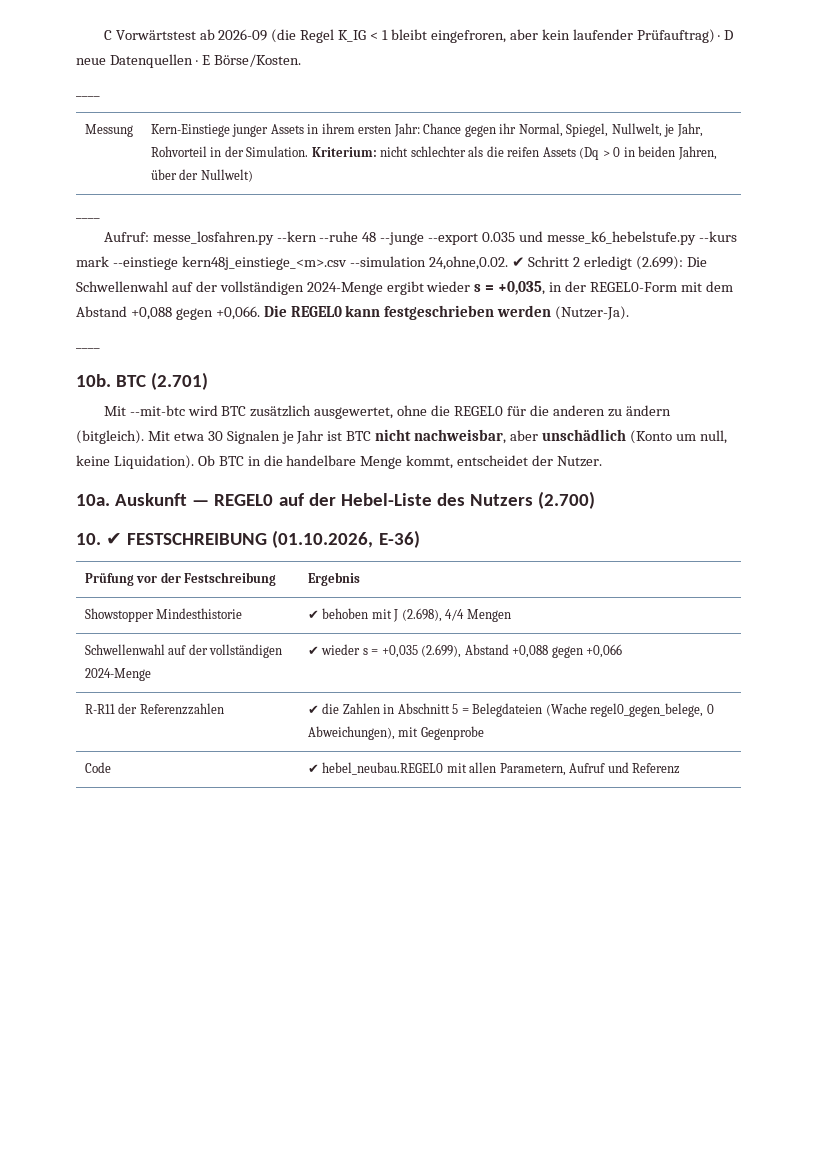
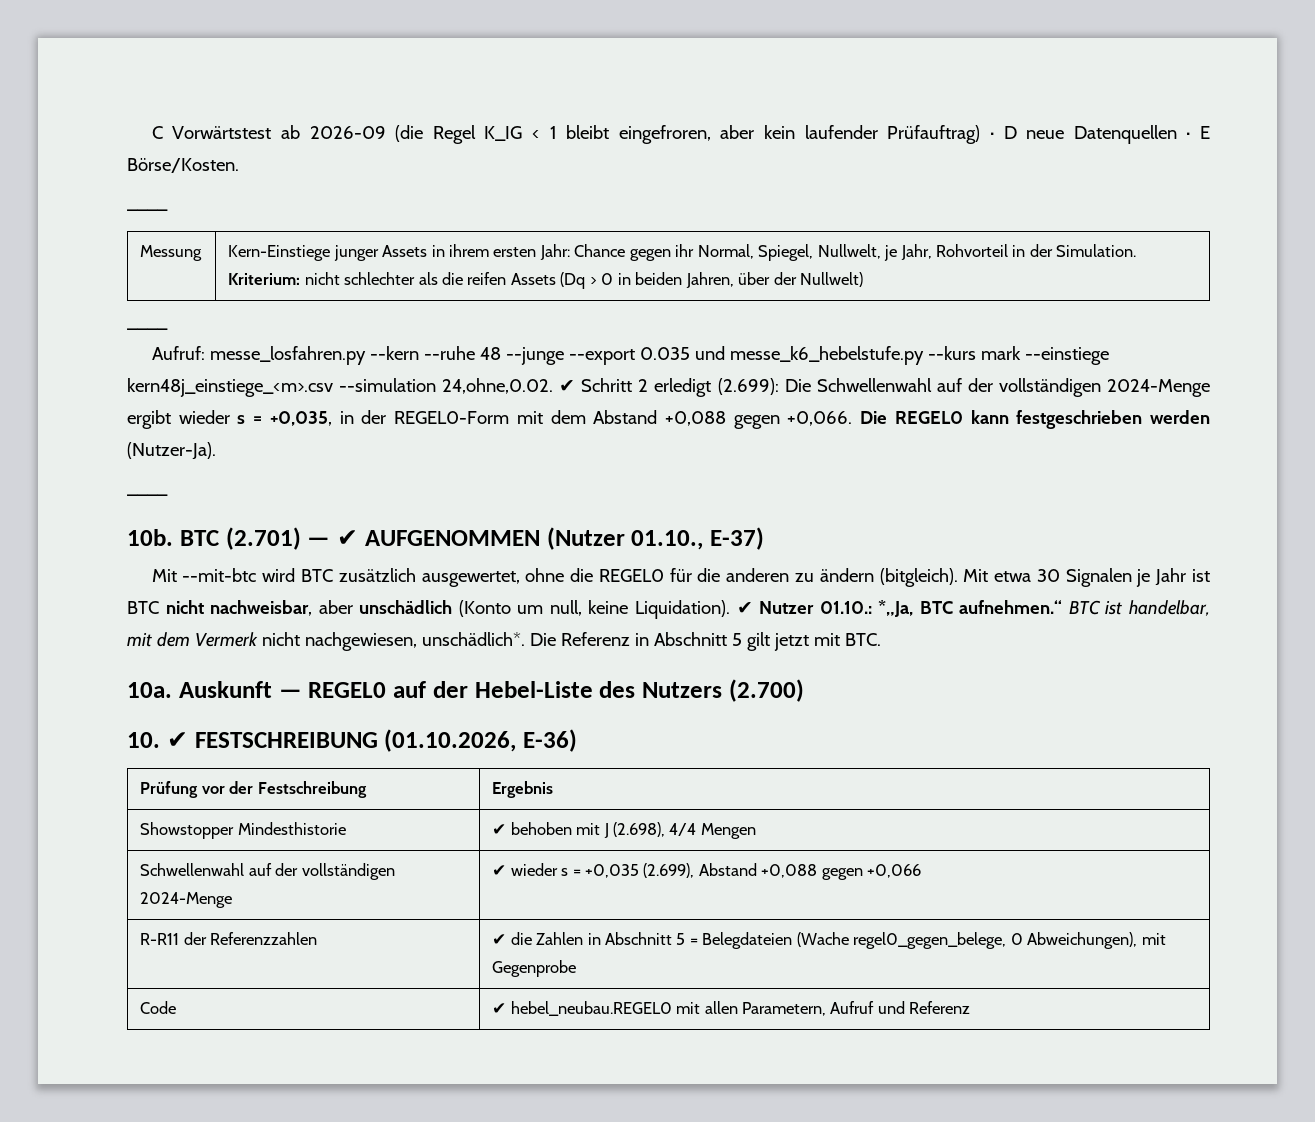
(209, 381) none -> [307,527,764,550] — ✔ AUFGENOMMEN (Nutzer 01.10., E-37)
[197,455,603,469] Ob BTC in die handelbare Menge kommt, entscheidet der Nutzer. -> [736,600,1211,617] [127,632,881,651] ✔ Nutzer 01.10.: *„Ja, BTC aufnehmen.“ BTC ist handelbar, mit dem Vermerk nicht nachgewiesen, unschädlich*. Die Referenz in Abschnitt 5 gilt jetzt mit BTC.

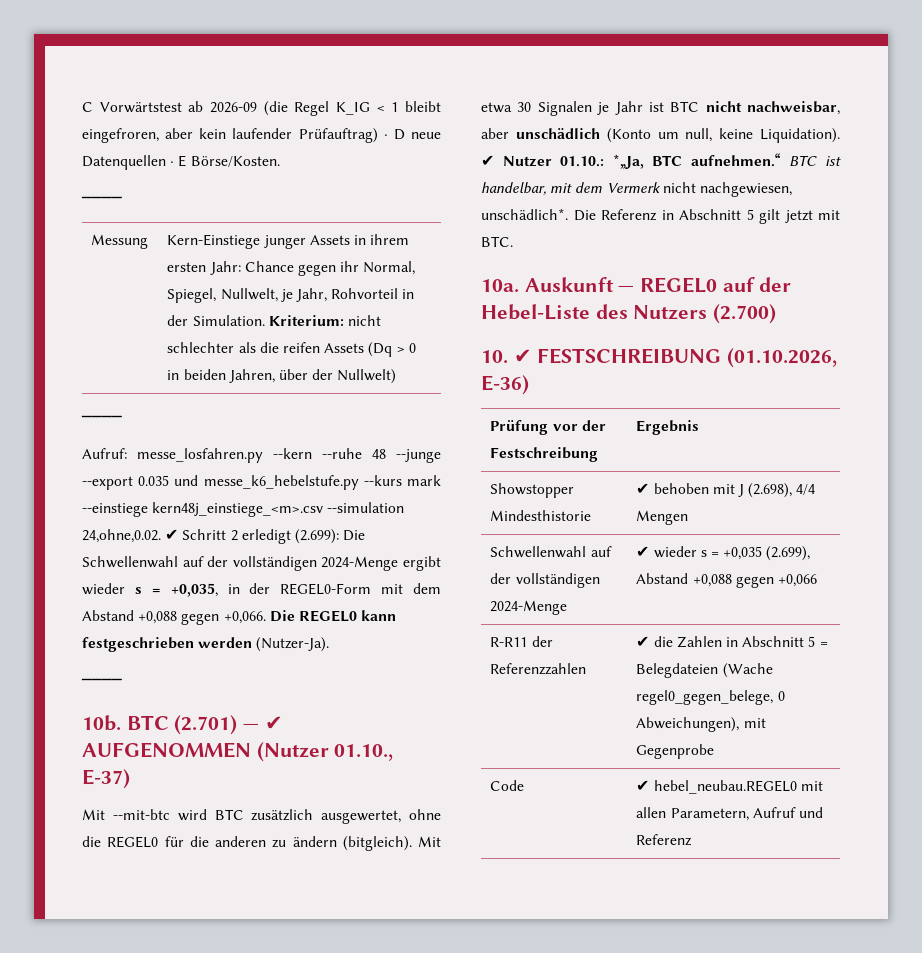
[127,209,168,211] ____ -> [81,196,122,203] ────
[127,328,168,330] ____ -> [81,415,122,422] ────
[127,494,168,496] ____ -> [81,678,122,685] ────

